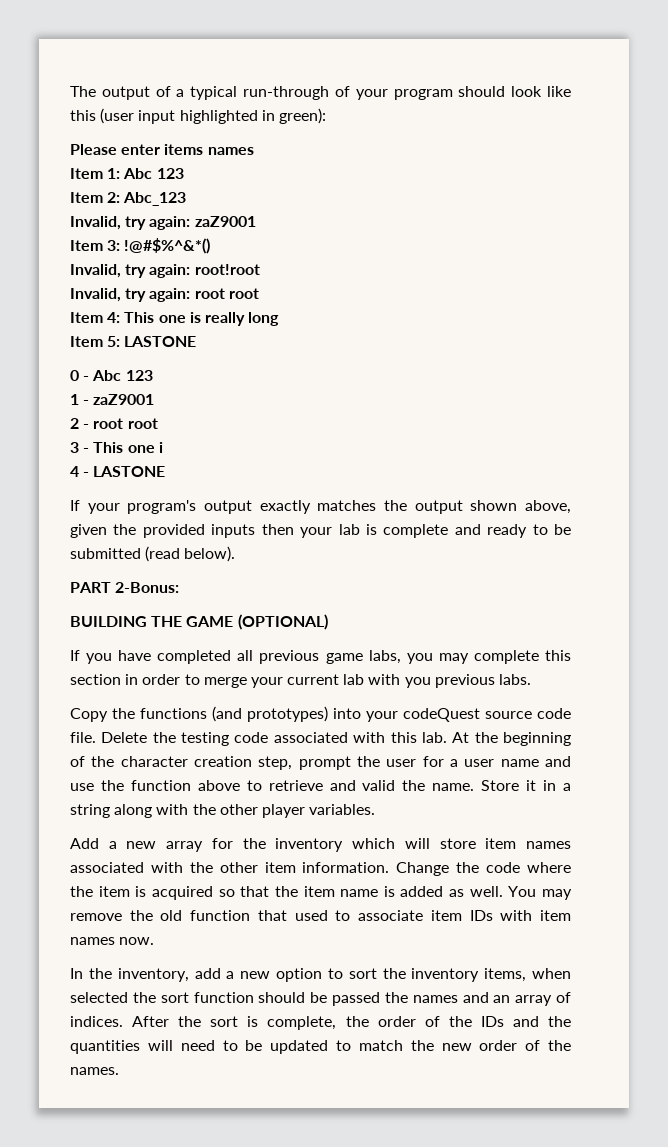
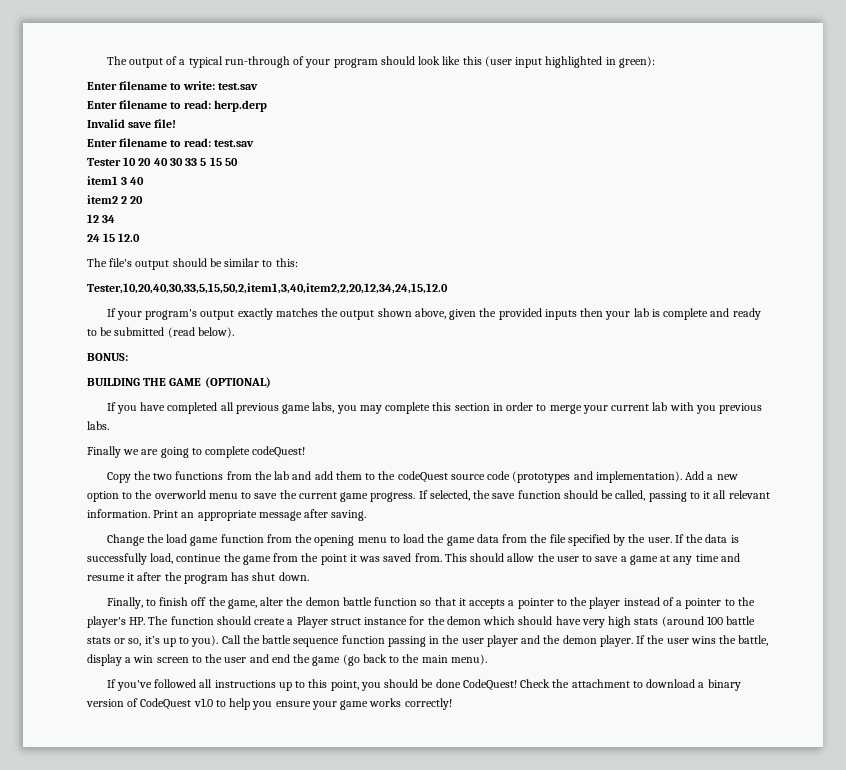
[70,144,254,155] [70,168,184,179] [70,192,187,206] [70,216,256,230] [70,238,211,254] [70,264,260,278] [70,288,259,302] [70,312,280,326] [70,336,197,347] [70,370,153,381] [70,394,155,405] [70,418,158,429] [70,442,163,453] [70,466,166,477] Please enter items names // Item 1: Abc 123 // Item 2: Abc_123 // Invalid, try again: zaZ9001 // Item 3: !@#$%^&*() // Invalid, try again: root!root // Invalid, try again: root root // Item 4: This one is really long // Item 5: LASTONE // 0 - Abc 123 // 1 - zaZ9001 // 2 - root root // 3 - This one i // 4 - LASTONE -> [87,81,258,90] [87,100,267,112] [87,119,177,128] [87,138,254,147] [87,157,238,166] [87,176,145,185] [87,195,144,204] [87,214,116,223] [87,233,141,242] [87,258,298,270] [87,283,448,294] Enter filename to write: test.sav // Enter filename to read: herp.derp // Invalid save file! // Enter filename to read: test.sav // Tester 10 20 40 30 33 5 15 50 // item1 3 40 // item2 2 20 // 12 34 // 24 15 12.0 // The file's output should be similar to this: // Tester,10,20,40,30,33,5,15,50,2,item1,3,40,item2,2,20,12,34,24,15,12.0
[70,582,180,593] PART 2-Bonus: -> [87,353,128,361] BONUS:
[70,706,571,722] [70,732,571,746] [70,756,571,770] [70,780,571,791] [70,804,376,818] [70,838,572,852] [70,862,572,876] [70,886,573,900] [70,910,572,921] [70,937,155,945] [70,968,571,982] [70,992,571,1006] [70,1016,571,1030] [70,1040,571,1054] [70,1067,119,1075] Copy the functions (and prototypes) into your codeQuest source code file. Delete the testing code associated with this lab. At the beginning of the character creation step, prompt the user for a user name and use the function above to retrieve and valid the name. Store it in a string along with the other player variables. // Add a new array for the inventory which will store item names associated with the other item information. Change the code where the item is acquired so that the item name is added as well. You may remove the old function that used to associate item IDs with item names now. // In the inventory, add a new option to sort the inventory items, when selected the sort function should be passed the names and an array of indices. After the sort is complete, the order of the IDs and the quantities will need to be updated to match the new order of the names. -> [87,446,306,458] [106,471,738,483] [87,490,770,502] [87,509,367,521] [106,534,739,546] [87,553,740,565] [87,572,309,584] [106,597,755,609] [87,616,756,628] [87,635,769,647] [87,654,487,666] [106,679,741,691] [86,698,452,710] Finally we are going to complete codeQuest! // Copy the two functions from the lab and add them to the codeQuest source code (prototypes and implementation). Add a new option to the overworld menu to save the current game progress. If selected, the save function should be called, passing to it all relevant information. Print an appropriate message after saving. // Change the load game function from the opening menu to load the game data from the file specified by the user. If the data is successfully load, continue the game from the point it was saved from. This should allow the user to save a game at any time and resume it after the program has shut down. // Finally, to finish off the game, alter the demon battle function so that it accepts a pointer to the player instead of a pointer to the player's HP. The function should create a Player struct instance for the demon which should have very high stats (around 100 battle stats or so, it’s up to you). Call the battle sequence function passing in the user player and the demon player. If the user wins the battle, display a win screen to the user and end the game (go back to the main menu). // If you've followed all instructions up to this point, you should be done CodeQuest! Check the attachment to download a binary version of CodeQuest v1.0 to help you ensure your game works correctly!

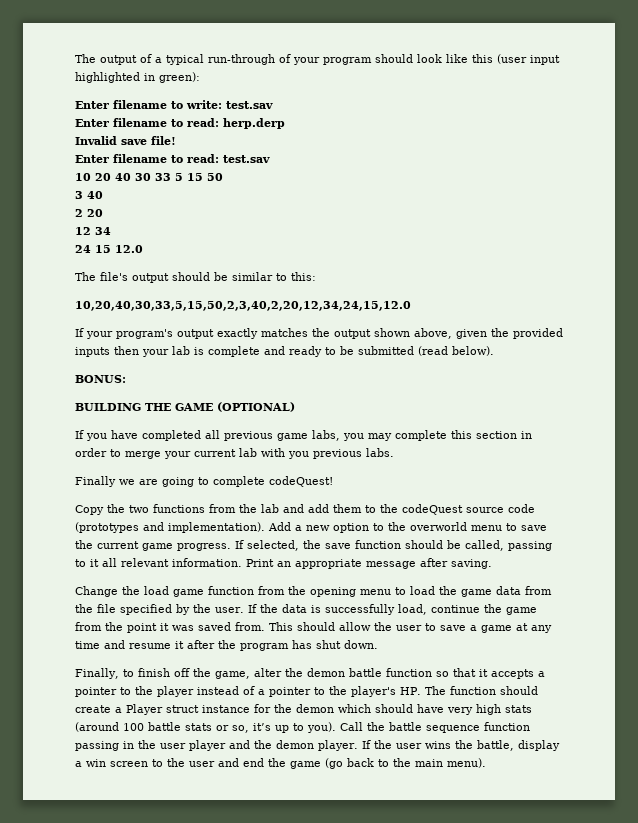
[87,158,121,166] Tester -> (270, 159) none
[87,176,118,185] item1 -> (223, 177) none
[87,195,118,204] item2 -> (103, 195) none
[87,283,448,294] Tester,10,20,40,30,33,5,15,50,2,item1,3,40,item2,2,20,12,34,24,15,12.0 -> [75,301,411,311] 10,20,40,30,33,5,15,50,2,3,40,2,20,12,34,24,15,12.0
[106,679,741,691] [86,698,452,710] // If you've followed all instructions up to this point, you should be done CodeQuest! Check the attachment to download a binary version of CodeQuest v1.0 to help you ensure your game works correctly! -> (486, 763) none

